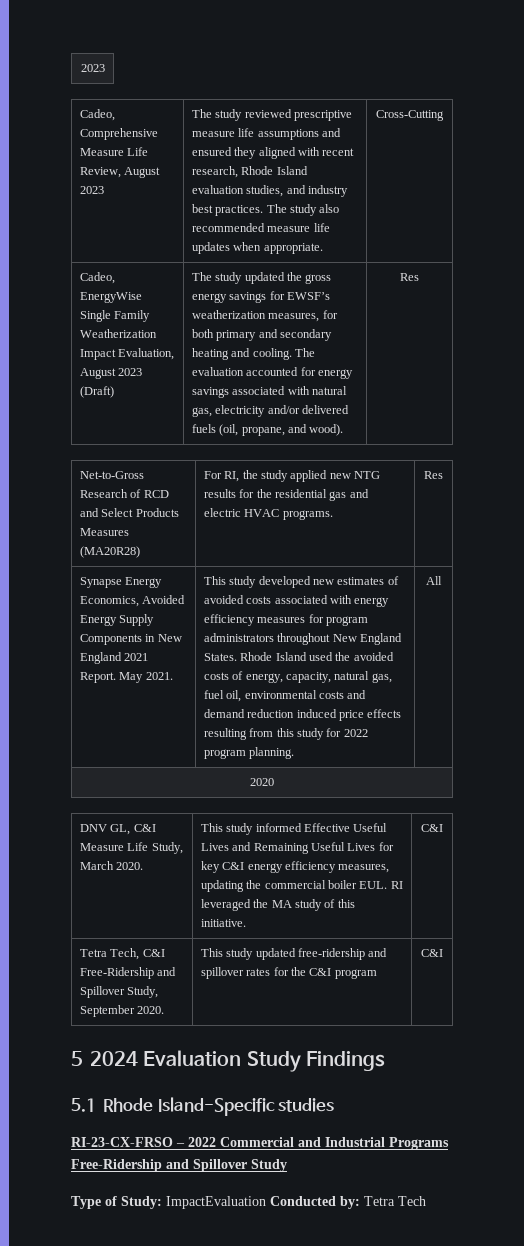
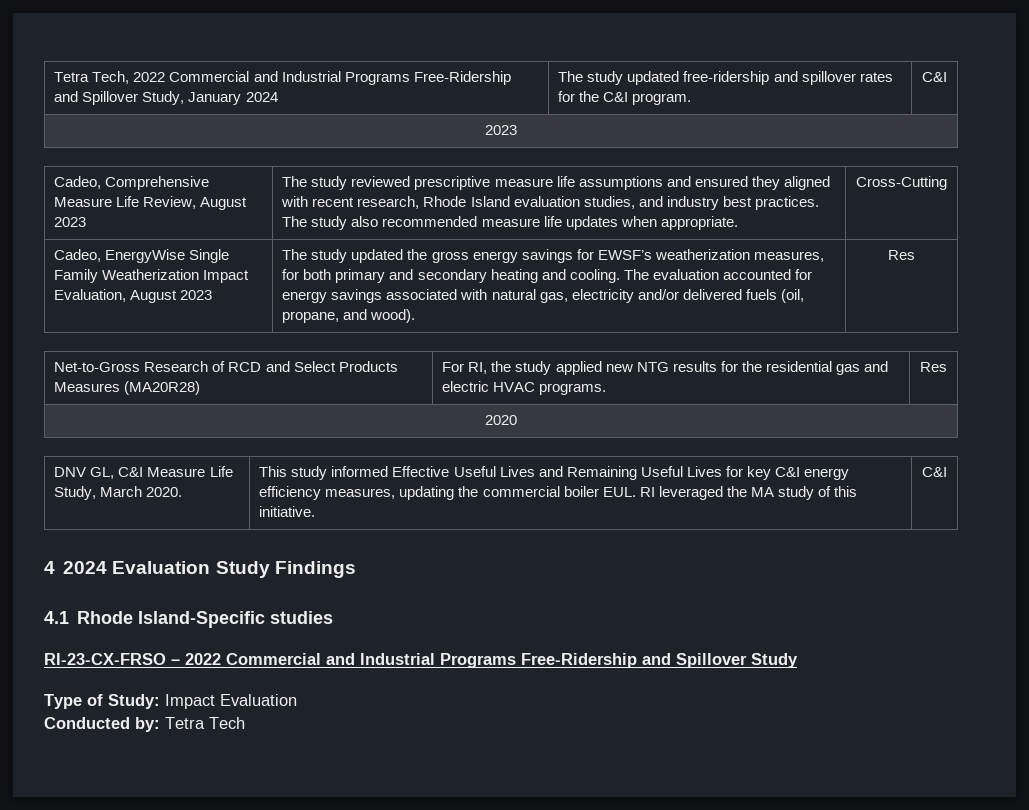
(80, 68) none -> [54,71,511,85] [54,91,278,105] [558,71,893,85] [558,91,692,105] [922,72,947,82] Tetra Tech, 2022 Commercial and Industrial Programs Free-Ridership and Spillover Study, January 2024 | The study updated free-ridership and spillover rates for the C&I program. | C&I //
[79,386,114,398] (Draft) -> (213, 295) none
[79,577,163,588] [79,595,186,607] [79,614,155,626] [79,634,182,645] [79,652,149,664] [79,672,173,683] [203,576,399,588] [203,595,390,607] [203,614,369,626] [203,633,403,645] [203,652,394,661] [203,671,392,683] [203,690,367,702] [203,709,402,721] [203,728,368,740] [203,747,295,759] [426,576,442,585] // Synapse Energy Economics, Avoided Energy Supply Components in New England 2021 Report. May 2021. | This study developed new estimates of avoided costs associated with energy efficiency measures for program administrators throughout New England States. Rhode Island used the avoided costs of energy, capacity, natural gas, fuel oil, environmental costs and demand reduction induced price effects resulting from this study for 2022 program planning. | All -> (947, 367) none
[79,948,165,960] [79,967,177,979] [79,986,159,998] [79,1005,165,1017] [200,948,388,960] [200,967,377,979] [421,949,443,957] [71,1051,83,1066] // Tetra Tech, C&I Free-Ridership and Spillover Study, September 2020. | This study updated free-ridership and spillover rates for the C&I program | C&I // 5 -> [44,561,55,574] // 4
[71,1098,96,1112] 5.1 -> [44,611,69,624] 4.1
[166,1196,266,1209] ImpactEvaluation -> [165,694,297,709] Impact Evaluation //

